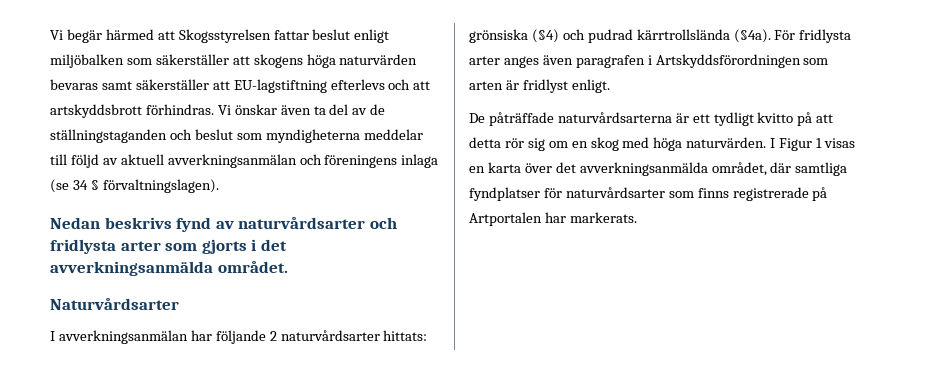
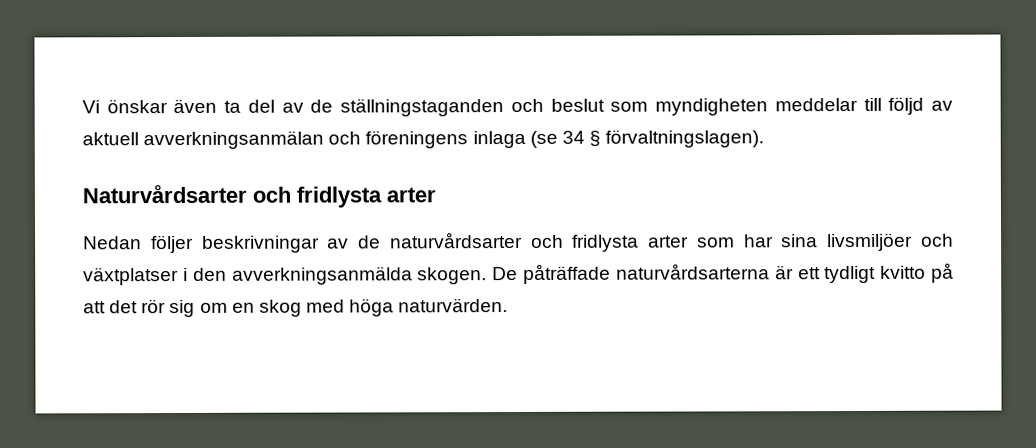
[50,29,390,43] [50,54,418,68] [50,79,431,93] [50,104,231,118] Vi begär härmed att Skogsstyrelsen fattar beslut enligt miljöbalken som säkerställer att skogens höga naturvärden bevaras samt säkerställer att EU-lagstiftning efterlevs och att artskyddsbrott förhindras. Vi -> [82,100,100,114] Vi
[265,129,360,143] myndigheterna -> [655,98,769,116] myndigheten
[50,217,234,232] Nedan beskrivs fynd av -> [82,184,436,208] [83,234,382,254] Naturvårdsarter och fridlysta arter // Nedan följer beskrivningar av de
[201,239,287,254] [50,261,288,276] [50,298,179,310] [50,330,428,344] [469,29,852,43] [469,54,829,68] [469,79,610,93] gjorts i det avverkningsanmälda området. // Naturvårdsarter // I avverkningsanmälan har följande 2 naturvårdsarter hittats: grönsiska (§4) och pudrad kärrtrollslända (§4a). För fridlysta arter anges även paragrafen i Artskyddsförordningen som arten är fridlyst enligt. // -> [743,232,954,252] [83,266,488,286] har sina livsmiljöer och växtplatser i den avverkningsanmälda skogen.
[469,137,501,148] detta -> [109,300,139,314] det
[770,138,855,151] [469,162,848,176] [469,187,828,201] [469,212,637,226] I Figur 1 visas en karta över det avverkningsanmälda området, där samtliga fyndplatser för naturvårdsarter som finns registrerade på Artportalen har markerats. -> (509, 305) none

